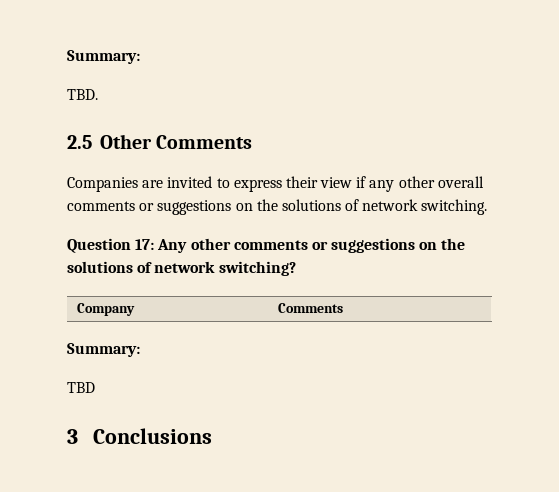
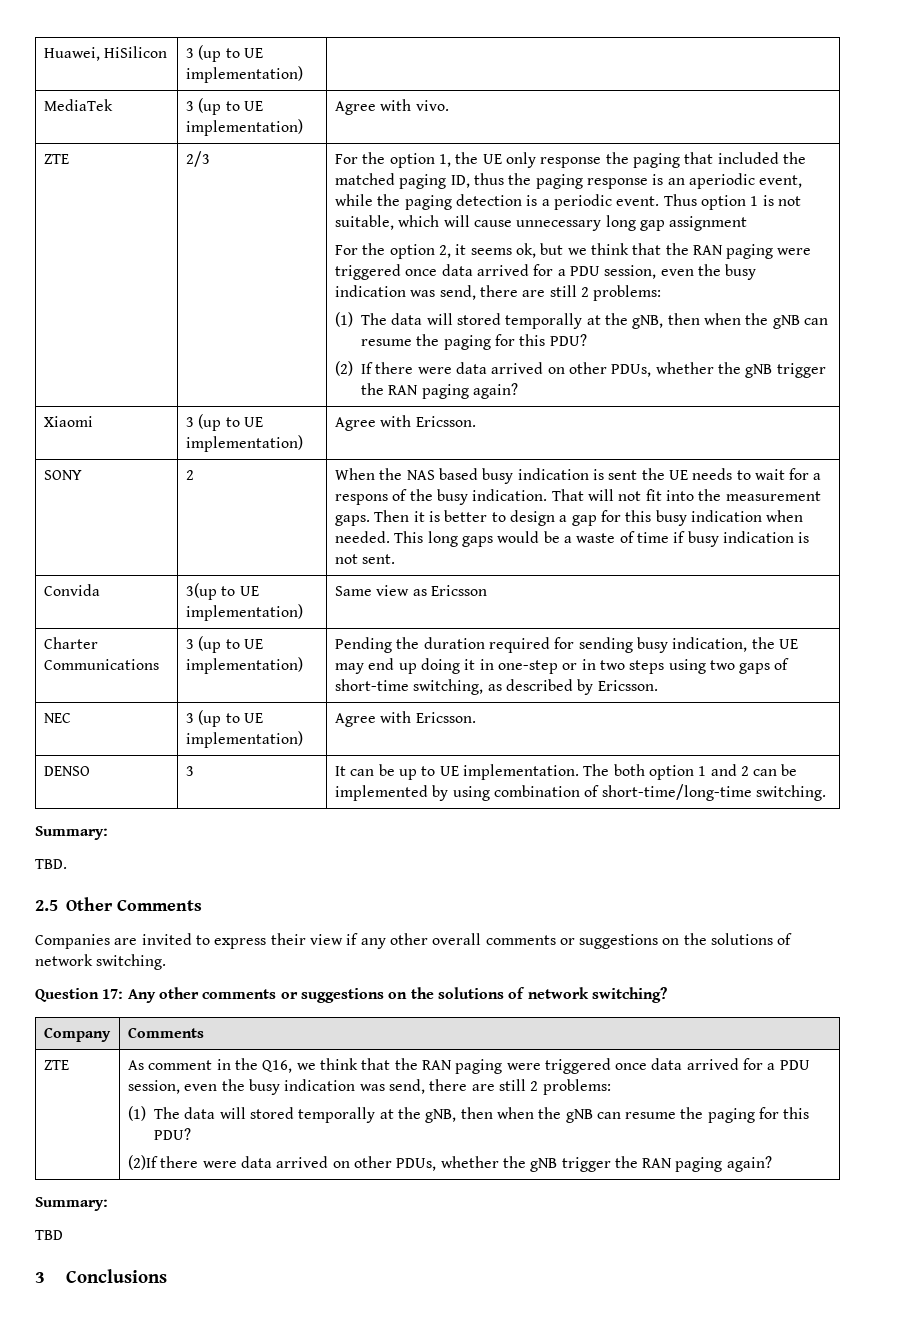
(67, 57) none -> [43,46,168,61] [185,45,263,62] [185,66,303,83] [43,99,113,111] [185,98,263,115] [185,119,303,136] [334,99,449,115] [43,154,69,164] [185,151,210,167] [334,152,806,168] [334,173,803,189] [334,194,801,210] [334,215,748,231] [334,243,812,259] [334,264,757,280] [334,285,662,301] [334,312,828,329] [360,334,587,350] [334,361,826,378] [360,383,518,399] [43,416,93,427] [185,414,263,431] [185,435,303,452] [334,415,476,431] [43,470,82,480] [185,470,194,480] [334,468,822,484] [334,489,821,505] [334,510,804,526] [334,531,810,547] [334,554,396,564] [43,584,100,596] [185,583,259,600] [185,604,303,621] [334,585,487,596] [43,637,98,649] [43,659,159,670] [185,636,263,653] [185,657,303,674] [334,637,798,653] [334,658,790,674] [334,679,658,695] [43,713,71,723] [185,710,263,727] [185,731,303,748] [334,711,476,727] [43,766,90,776] [185,766,194,776] [334,764,798,780] [334,784,826,801] Huawei, HiSilicon | 3 (up to UE implementation) | // MediaTek | 3 (up to UE implementation) | Agree with vivo. // ZTE | 2/3 | For the option 1, the UE only response the paging that included the matched paging ID, thus the paging response is an aperiodic event, while the paging detection is a periodic event. Thus option 1 is not suitable, which will cause unnecessary long gap assignment // For the option 2, it seems ok, but we think that the RAN paging were triggered once data arrived for a PDU session, even the busy indication was send, there are still 2 problems: // (1) The data will stored temporally at the gNB, then when the gNB can resume the paging for this PDU? // (2) If there were data arrived on other PDUs, whether the gNB trigger the RAN paging again? // Xiaomi | 3 (up to UE implementation) | Agree with Ericsson. // SONY | 2 | When the NAS based busy indication is sent the UE needs to wait for a respons of the busy indication. That will not fit into the measurement gaps. Then it is better to design a gap for this busy indication when needed. This long gaps would be a waste of time if busy indication is not sent. // Convida | 3(up to UE implementation) | Same view as Ericsson // Charter Communications | 3 (up to UE implementation) | Pending the duration required for sending busy indication, the UE may end up doing it in one-step or in two steps using two gaps of short-time switching, as described by Ericsson. // NEC | 3 (up to UE implementation) | Agree with Ericsson. // DENSO | 3 | It can be up to UE implementation. The both option 1 and 2 can be implemented by using combination of short-time/long-time switching. //
(343, 308) none -> [43,1060,69,1070] [127,1058,810,1074] [127,1079,611,1095] [127,1106,810,1123] [153,1128,191,1140] [127,1155,772,1172] // ZTE | As comment in the Q16, we think that the RAN paging were triggered once data arrived for a PDU session, even the busy indication was send, there are still 2 problems: // (1) The data will stored temporally at the gNB, then when the gNB can resume the paging for this PDU? // (2)If there were data arrived on other PDUs, whether the gNB trigger the RAN paging again?

